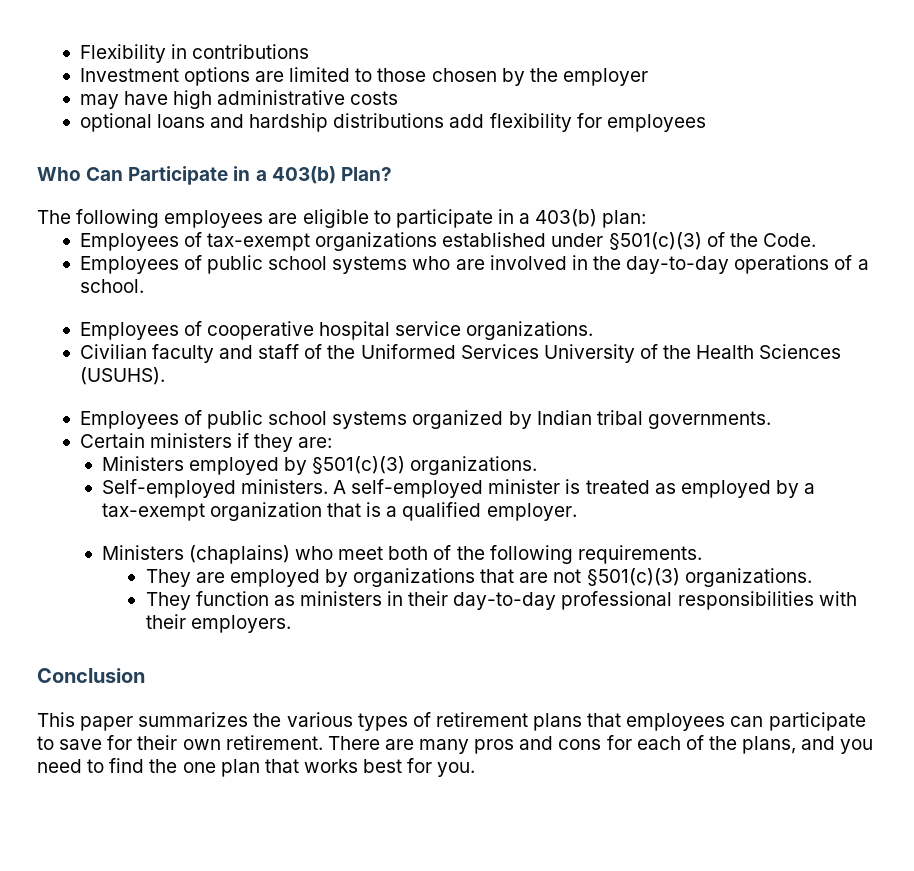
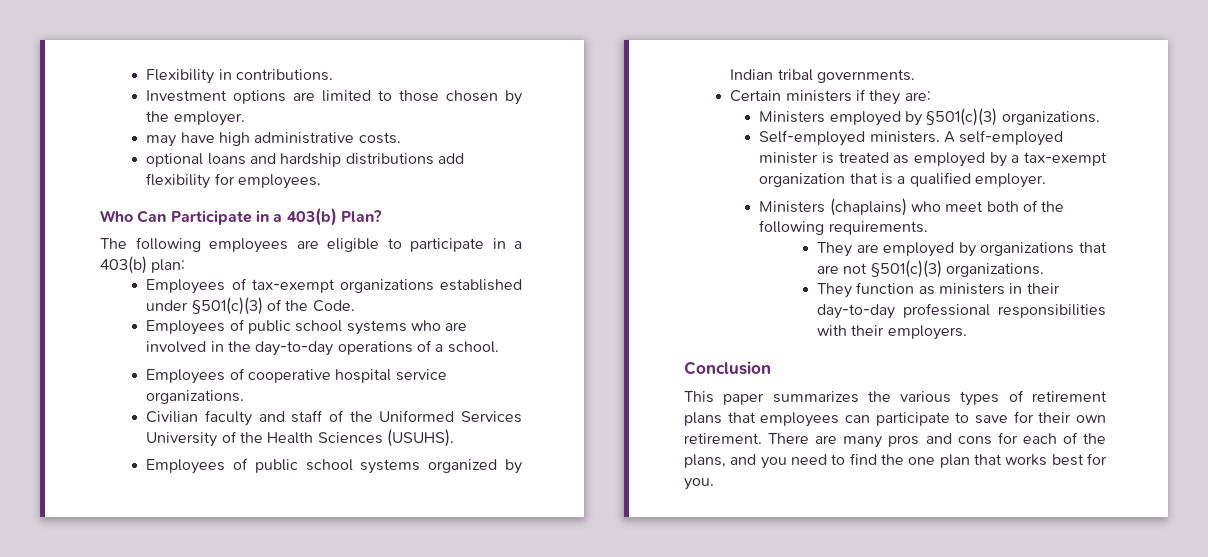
[192,44,310,59] contributions -> [236,69,334,81] contributions.
[562,68,648,86] employer -> [173,111,245,126] employer.
[350,91,399,105] costs -> [358,132,401,144] costs.
[606,114,706,132] employees -> [238,174,322,189] employees.

